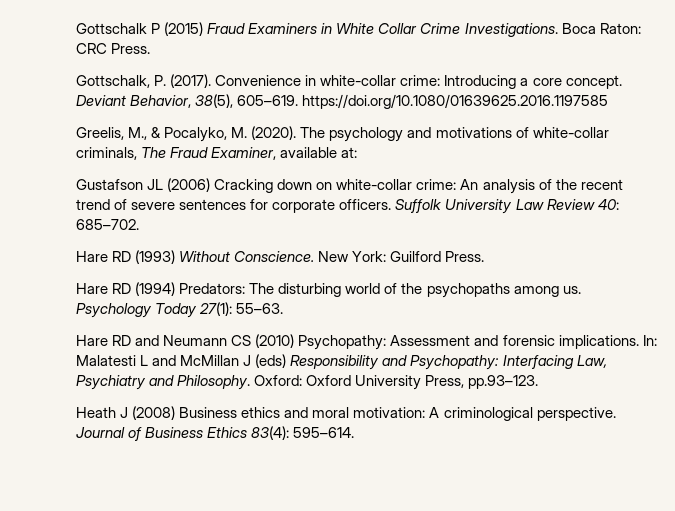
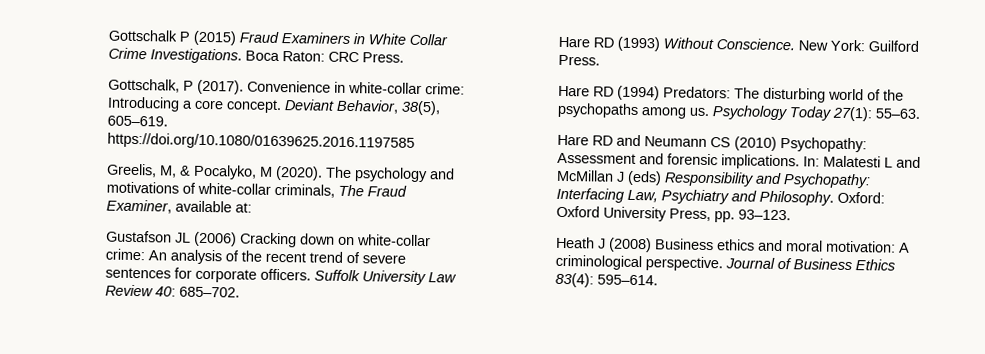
[154,75,167,86] P. -> [183,80,195,91] P
[128,127,148,140] M., -> [159,165,178,178] M,
[231,127,248,138] M. -> [259,166,274,177] M
[468,375,539,389] pp.93–123. -> [714,209,792,223] pp. 93–123.

